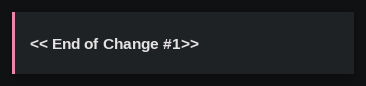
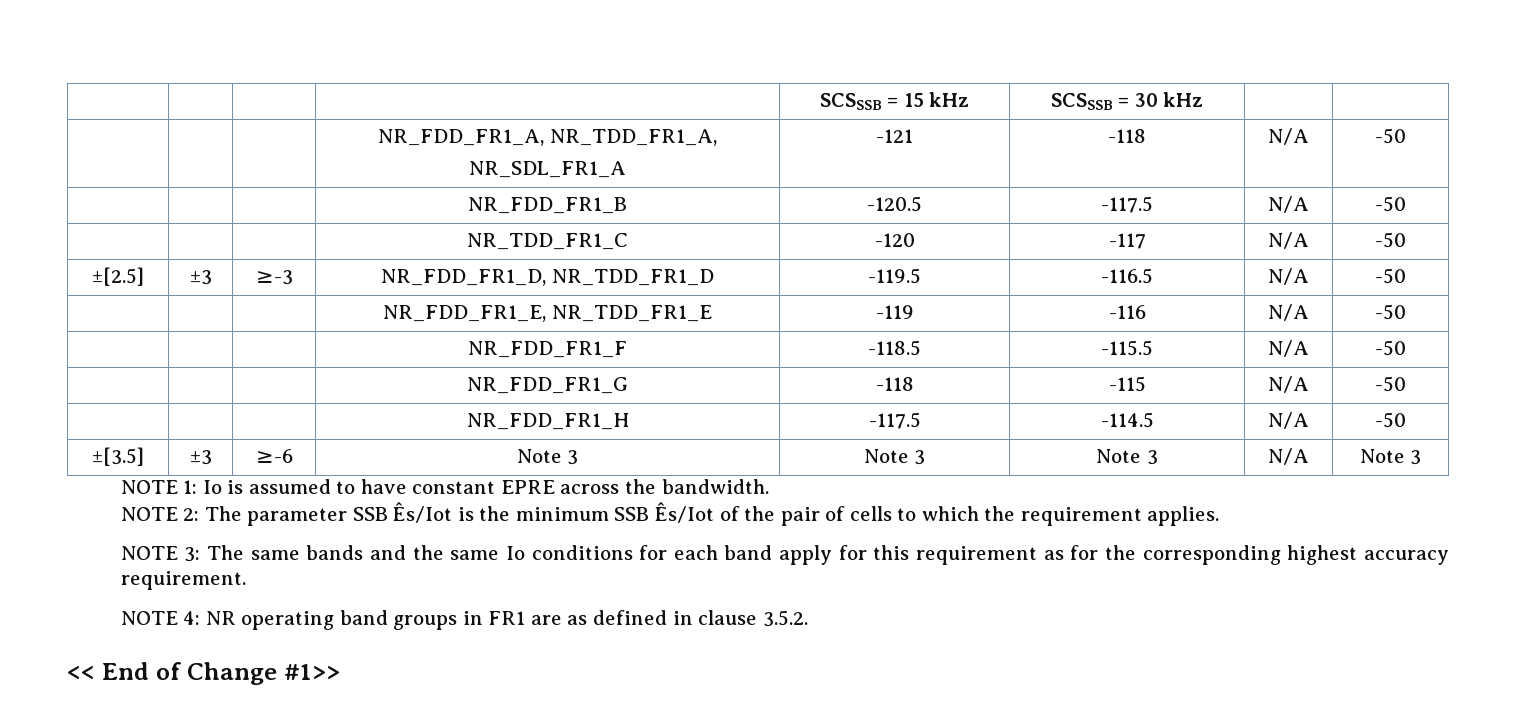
(30, 44) none -> [819,92,970,110] [1050,92,1204,110] [378,129,717,146] [469,161,626,178] [875,129,913,143] [1108,129,1146,143] [1268,128,1309,145] [1375,128,1406,144] [468,197,627,214] [866,196,922,212] [1101,196,1153,213] [1268,196,1309,213] [1375,196,1406,212] [467,233,628,250] [874,233,915,247] [1108,233,1146,249] [1268,232,1309,249] [1375,232,1406,248] [92,267,144,286] [189,270,212,285] [255,270,293,285] [381,269,714,286] [867,268,921,284] [1101,268,1153,284] [1268,268,1309,285] [1375,268,1406,284] [383,305,712,322] [875,305,914,319] [1108,305,1146,319] [1268,304,1309,321] [1375,304,1406,320] [468,341,627,358] [867,340,921,356] [1101,340,1153,356] [1268,340,1309,357] [1375,340,1406,356] [467,377,628,394] [875,377,914,391] [1108,376,1146,392] [1268,376,1309,393] [1375,376,1406,392] [466,413,629,430] [868,412,921,429] [1100,412,1154,428] [1268,412,1309,429] [1375,412,1406,428] [92,447,144,466] [189,450,212,465] [255,449,293,463] [516,449,579,465] [863,449,926,465] [1096,449,1158,465] [1268,448,1309,465] [1359,449,1422,465] [120,479,769,494] [120,502,1220,526] [120,545,1449,565] [120,571,246,590] [120,610,808,630] | | | | SCSSSB = 15 kHz | SCSSSB = 30 kHz | | // | | | NR_FDD_FR1_A, NR_TDD_FR1_A, // NR_SDL_FR1_A | -121 | -118 | N/A | -50 // | | | NR_FDD_FR1_B | -120.5 | -117.5 | N/A | -50 // | | | NR_TDD_FR1_C | -120 | -117 | N/A | -50 // ±[2.5] | ±3 | ≥-3 | NR_FDD_FR1_D, NR_TDD_FR1_D | -119.5 | -116.5 | N/A | -50 // | | | NR_FDD_FR1_E, NR_TDD_FR1_E | -119 | -116 | N/A | -50 // | | | NR_FDD_FR1_F | -118.5 | -115.5 | N/A | -50 // | | | NR_FDD_FR1_G | -118 | -115 | N/A | -50 // | | | NR_FDD_FR1_H | -117.5 | -114.5 | N/A | -50 // ±[3.5] | ±3 | ≥-6 | Note 3 | Note 3 | Note 3 | N/A | Note 3 // NOTE 1: Io is assumed to have constant EPRE across the bandwidth. // NOTE 2: The parameter SSB Ês/Iot is the minimum SSB Ês/Iot of the pair of cells to which the requirement applies. // NOTE 3: The same bands and the same Io conditions for each band apply for this requirement as for the corresponding highest accuracy requirement. // NOTE 4: NR operating band groups in FR1 are as defined in clause 3.5.2. //

